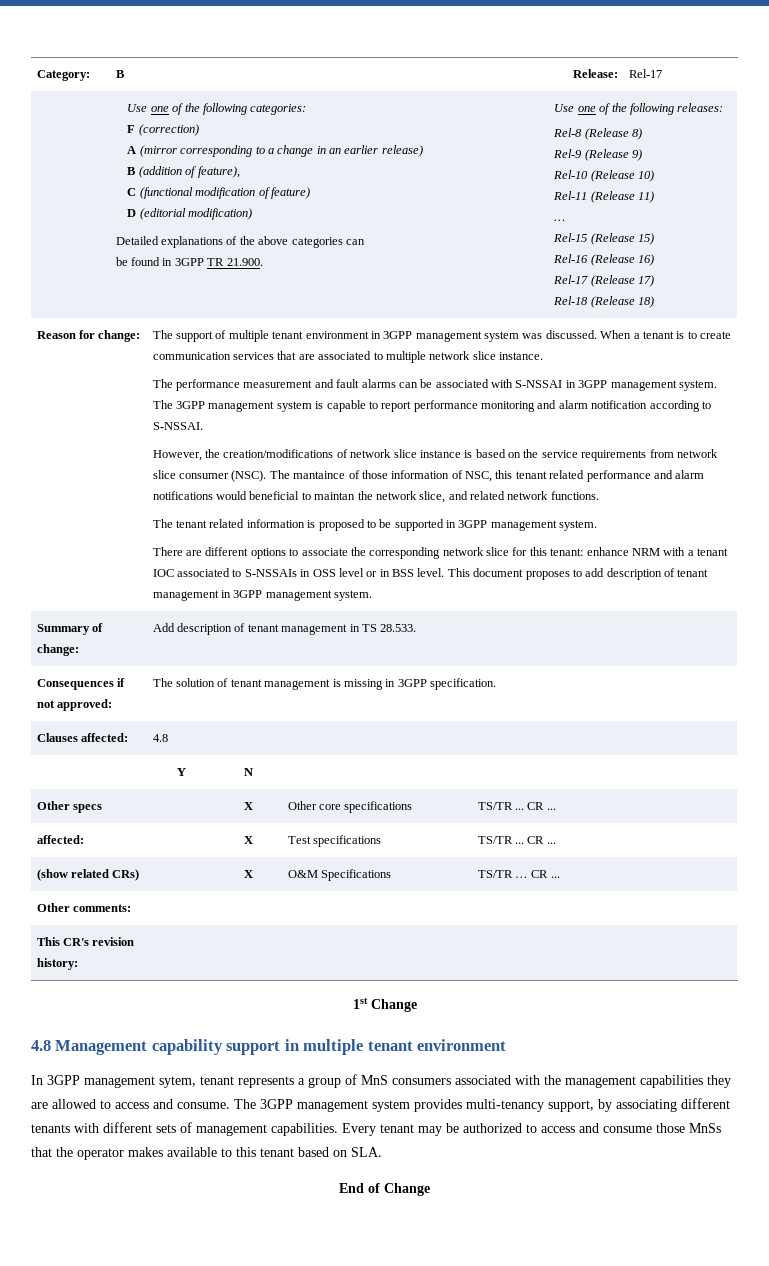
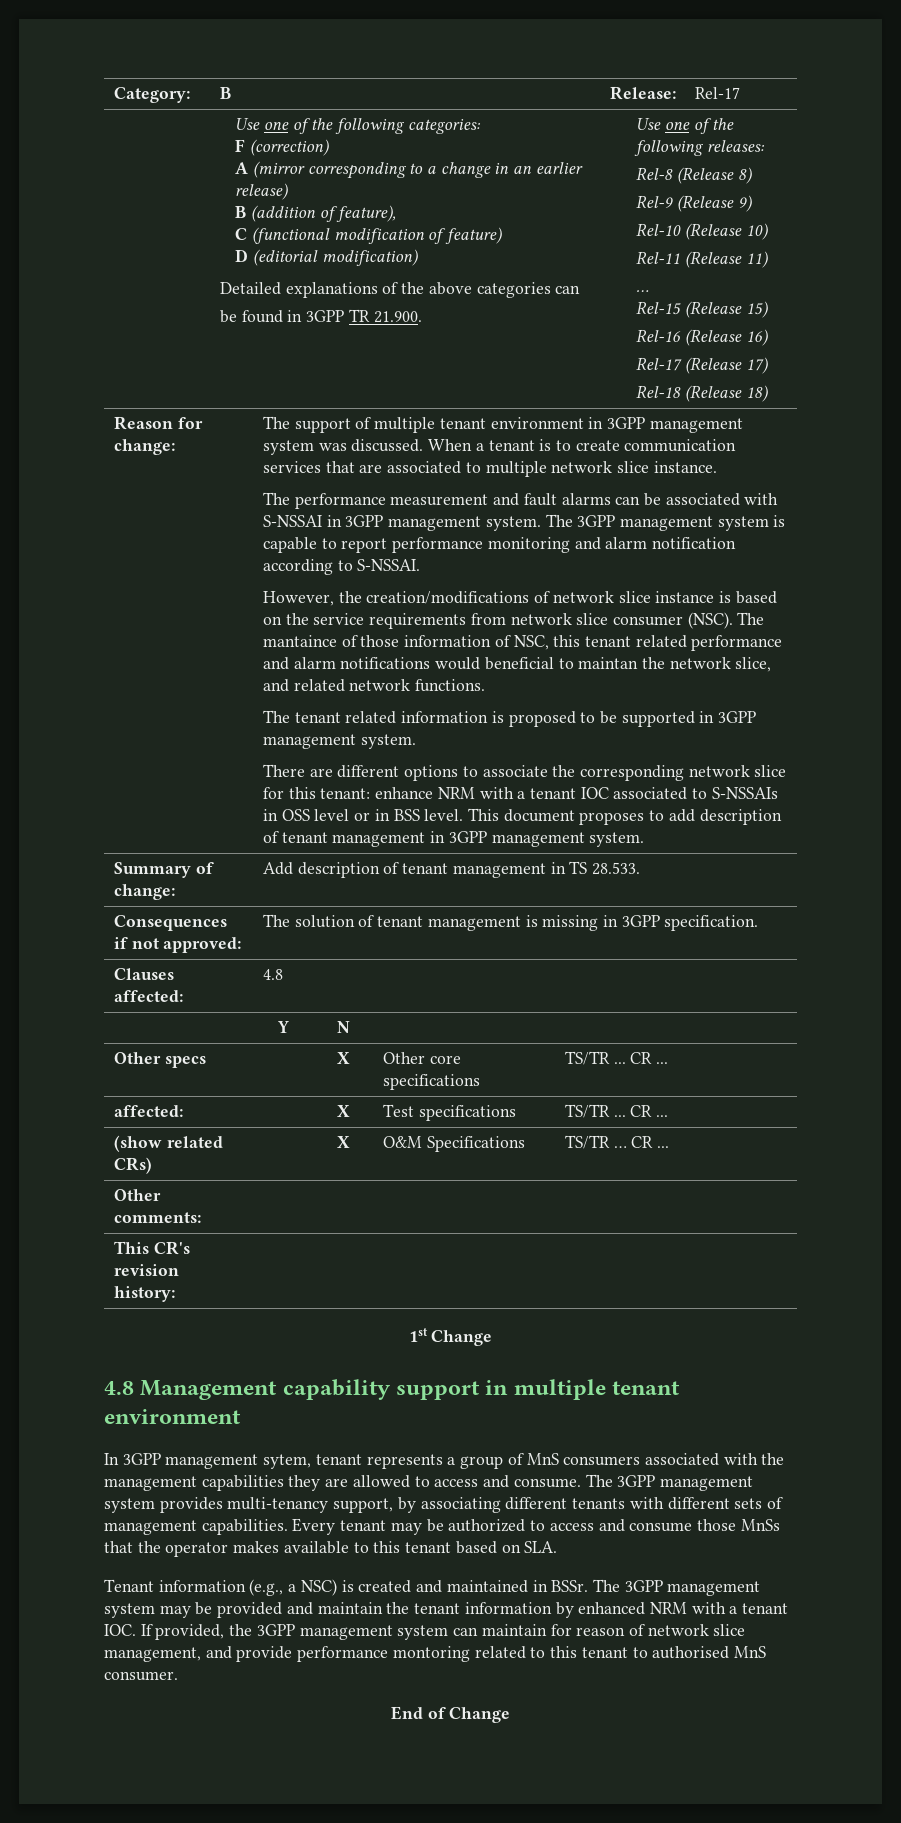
(382, 1152) none -> [104,1579,761,1596] [104,1602,789,1618] [104,1624,746,1640] [104,1646,766,1662] [104,1671,178,1681] // Tenant information (e.g., a NSC) is created and maintained in BSSr. The 3GPP management system may be provided and maintain the tenant information by enhanced NRM with a tenant IOC. If provided, the 3GPP management system can maintain for reason of network slice management, and provide performance montoring related to this tenant to authorised MnS consumer.

